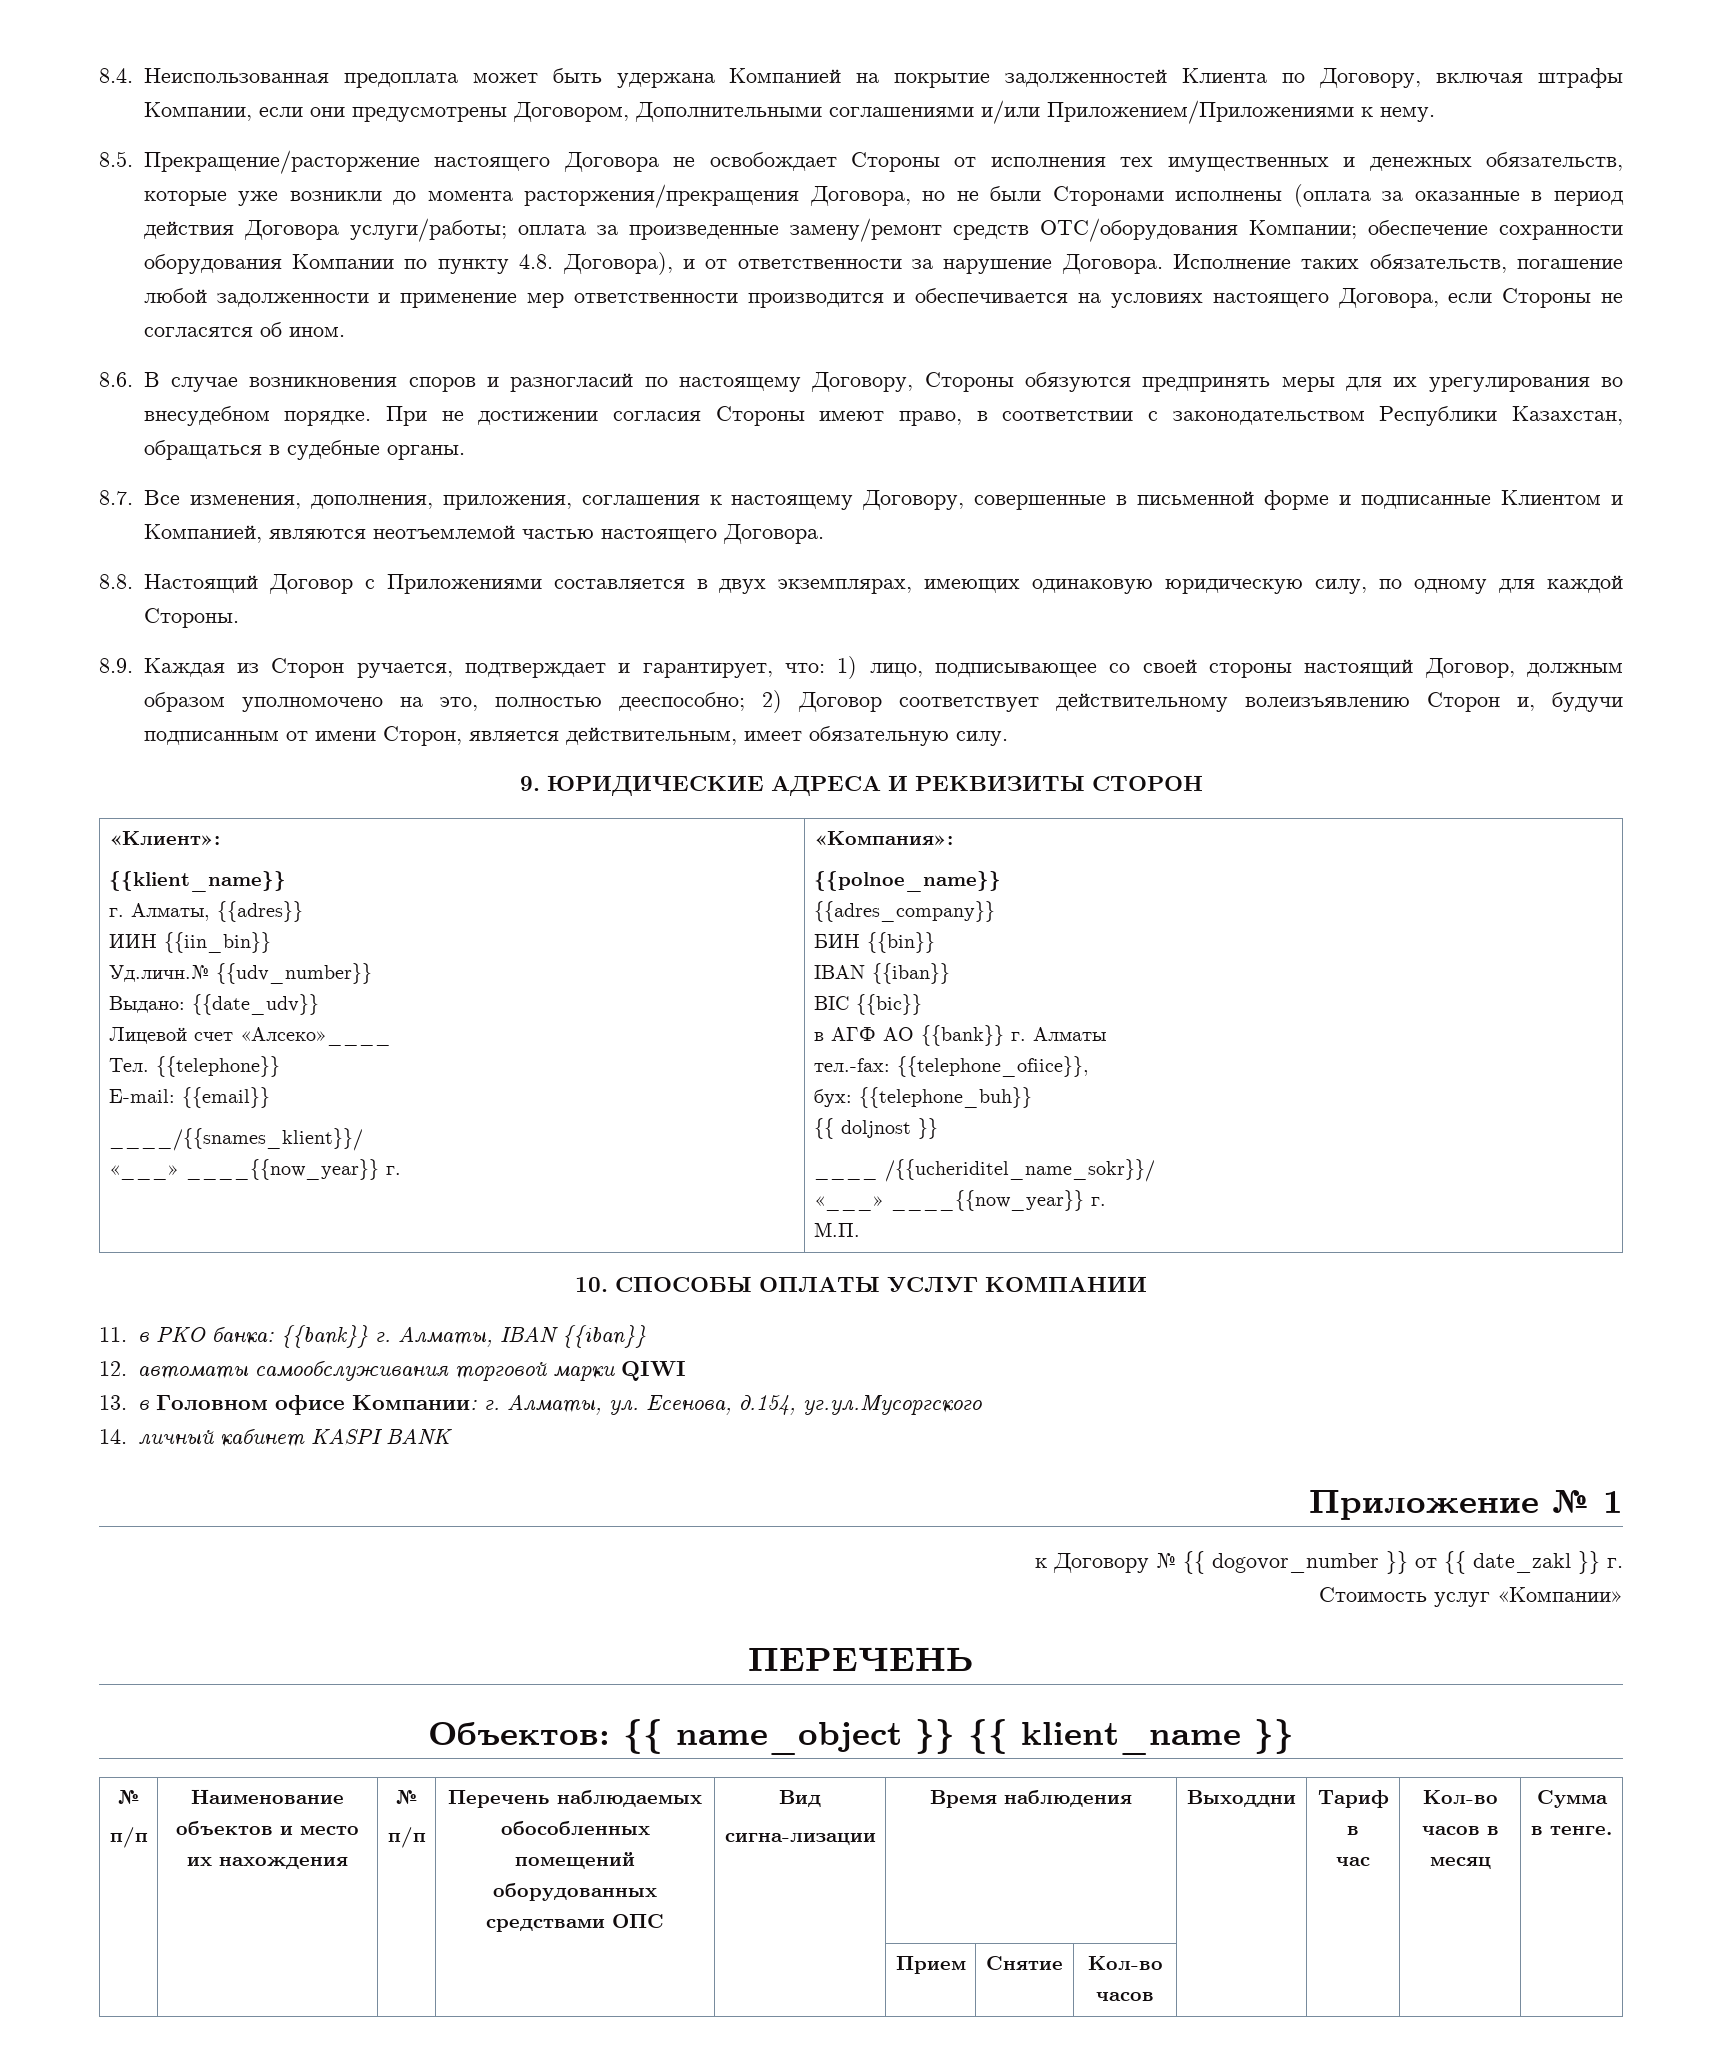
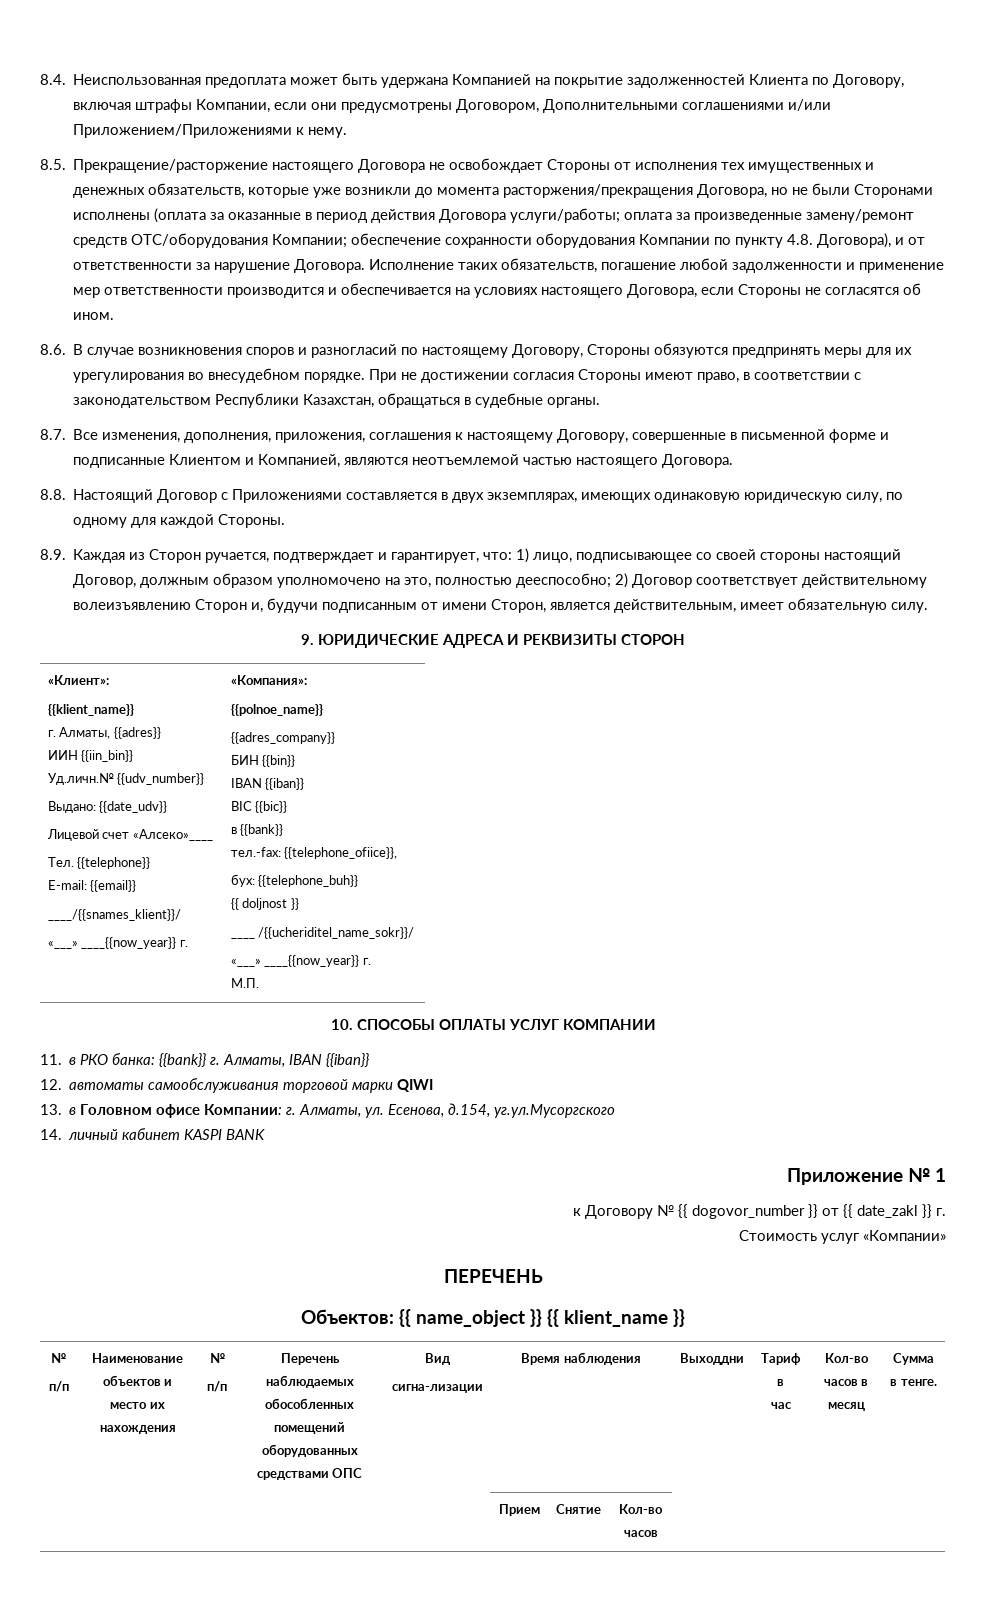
[830,1025,1106,1046] АГФ АО {{bank}} г. Алматы -> [240,824,284,836] {{bank}}

